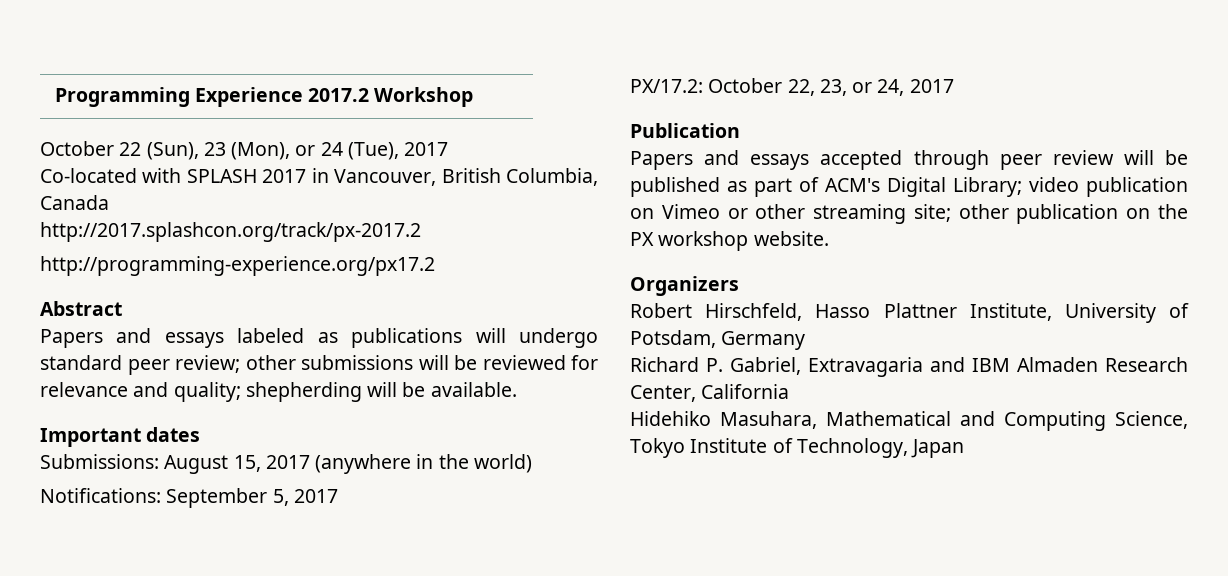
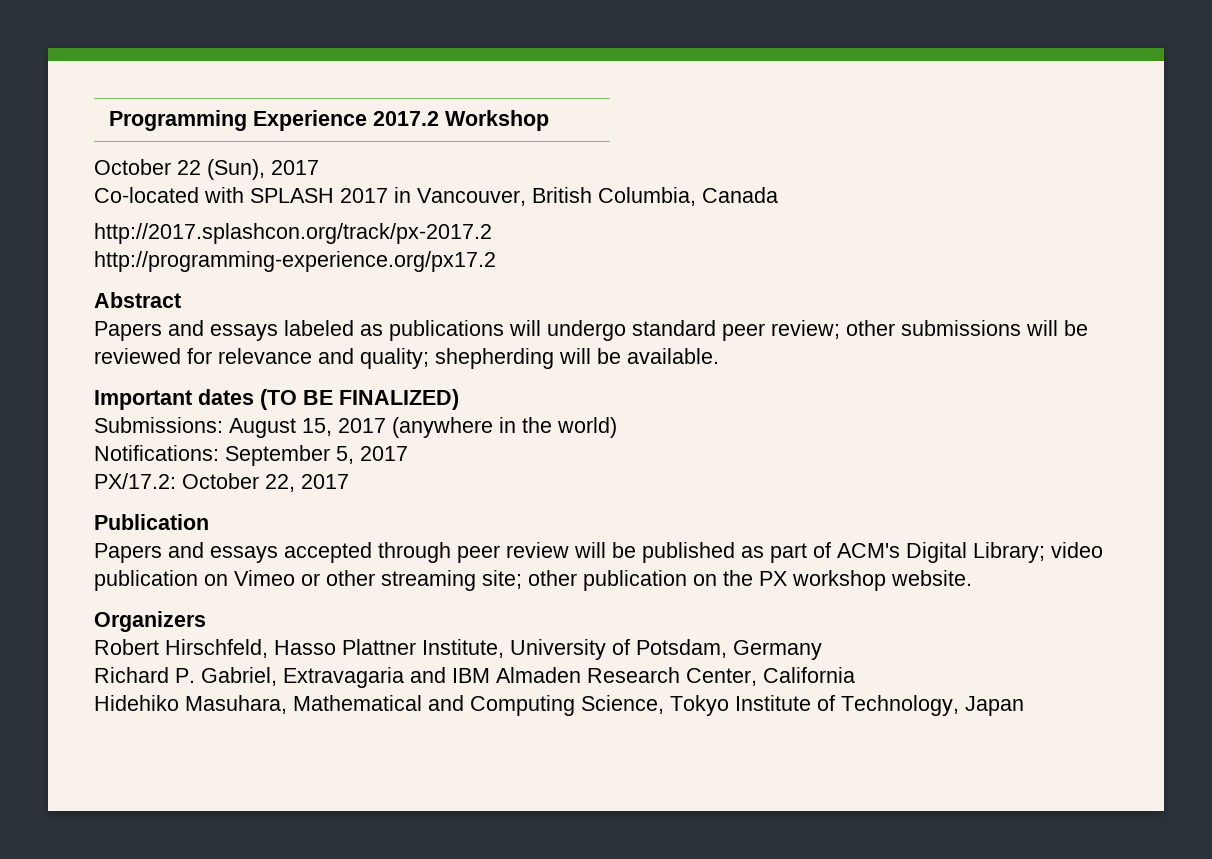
[203,142,399,160] 23 (Mon), or 24 (Tue), -> (265, 169) none
(201, 434) none -> [260,389,459,410] (TO BE FINALIZED)
[819,79,905,96] 23, or 24, -> (295, 483) none

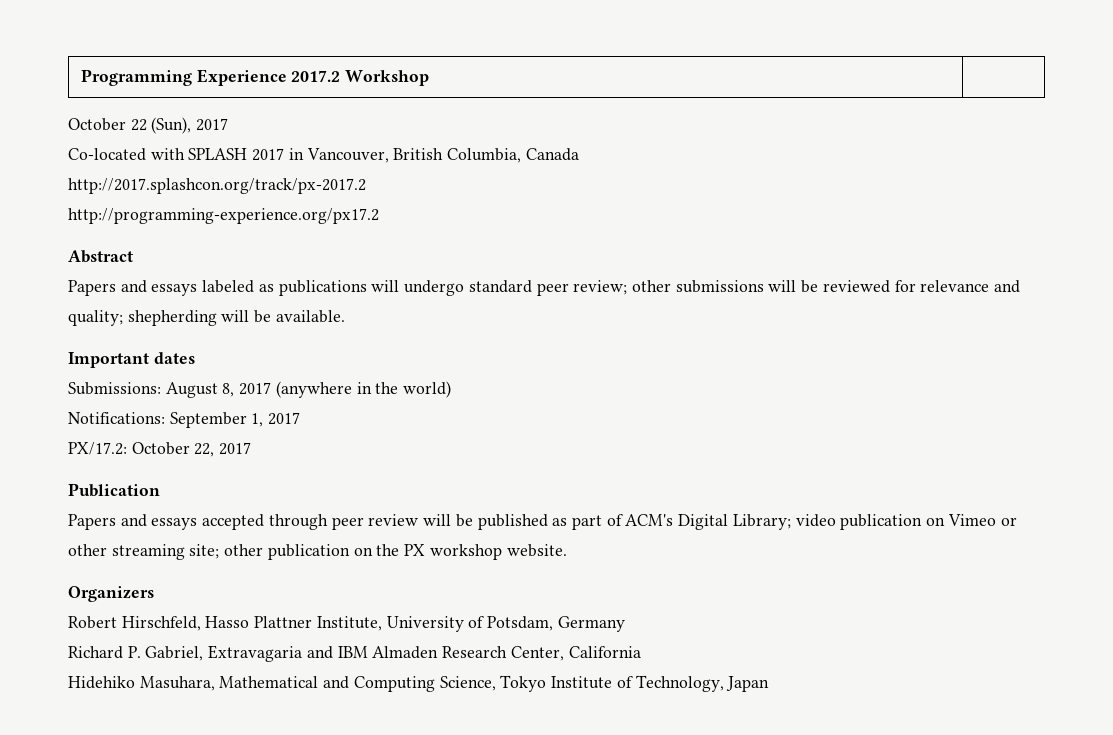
[260,389,459,410] (TO BE FINALIZED) -> (195, 358) none
[302,418,332,436] 15, -> [222,383,235,397] 8,
[336,446,354,464] 5, -> [251,413,264,427] 1,

